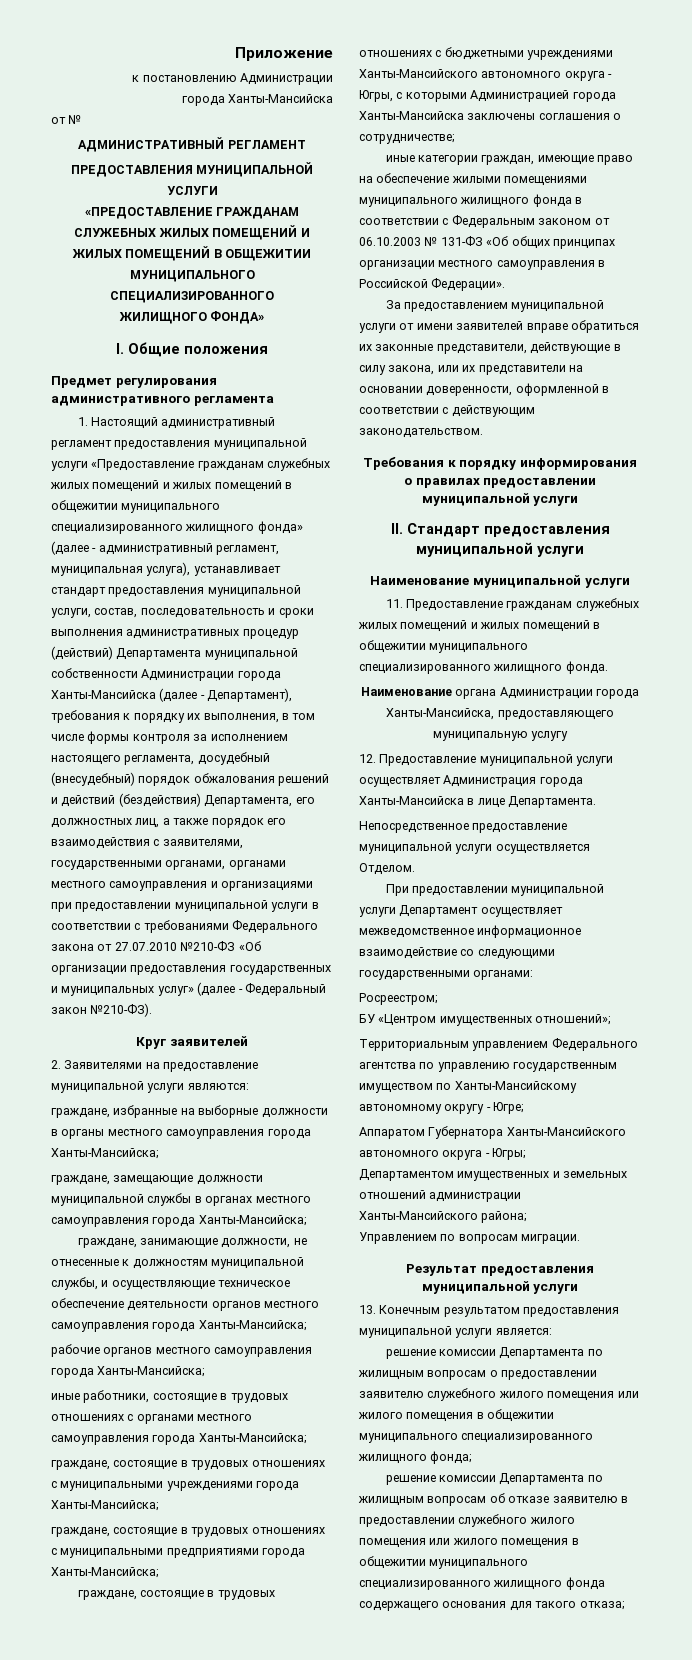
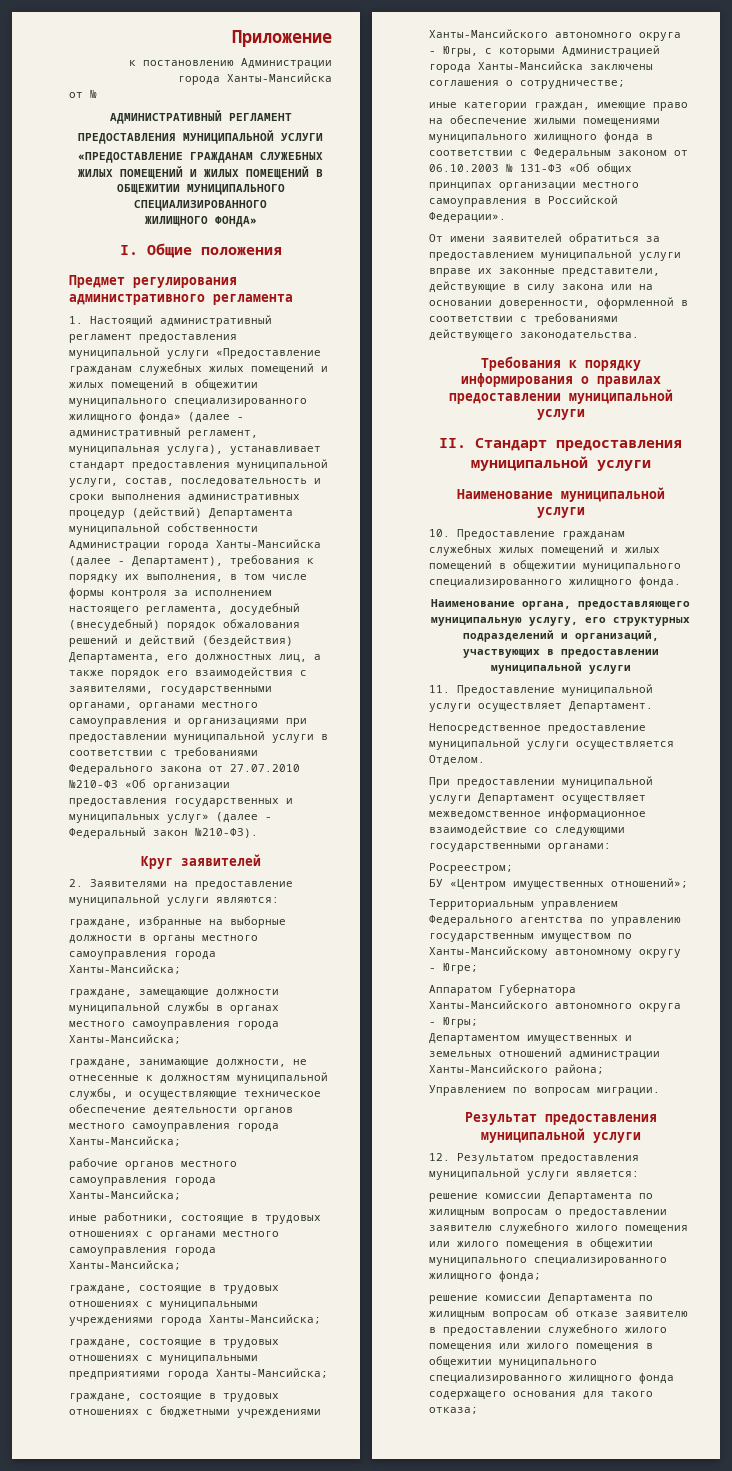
[385,300,605,312] [359,320,639,333] За предоставлением муниципальной услуги от имени заявителей вправе обратиться -> [429,233,660,245] [429,249,681,261] [429,268,471,277] От имени заявителей обратиться за предоставлением муниципальной услуги вправе
[388,365,566,375] закона, или их представители -> [562,284,632,290] закона или
[451,405,535,417] [359,428,483,438] действующим законодательством. -> [534,313,618,325] [429,329,639,341] требованиями действующего законодательства.
[385,599,403,608] 11. -> [429,529,450,537] 10.
[455,687,640,699] [386,708,614,720] [432,731,569,741] [359,754,614,766] [359,775,583,787] [359,796,597,808] органа Администрации города Ханты-Мансийска, предоставляющего муниципальную услугу // 12. Предоставление муниципальной услуги осуществляет Администрация города Ханты-Мансийска в лице Департамента. -> [522,601,690,610] [431,617,690,626] [462,630,659,642] [462,649,659,658] [490,662,631,674] [429,684,653,696] [429,701,653,712] органа, предоставляющего муниципальную услугу, его структурных подразделений и организаций, участвующих в предоставлении муниципальной услуги // 11. Предоставление муниципальной услуги осуществляет Департамент.
[359,1305,520,1317] 13. Конечным результатом -> [429,1153,534,1164] 12. Результатом

